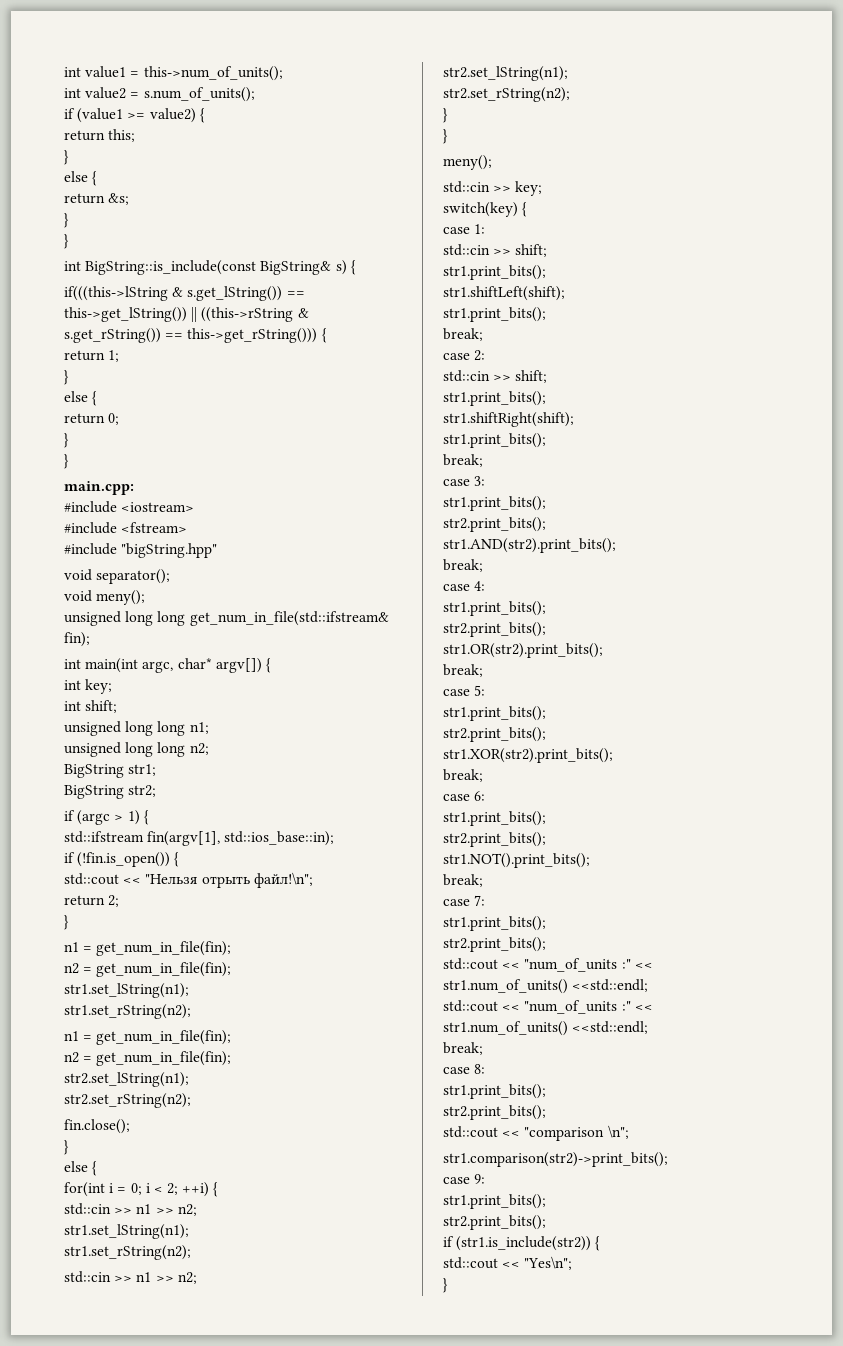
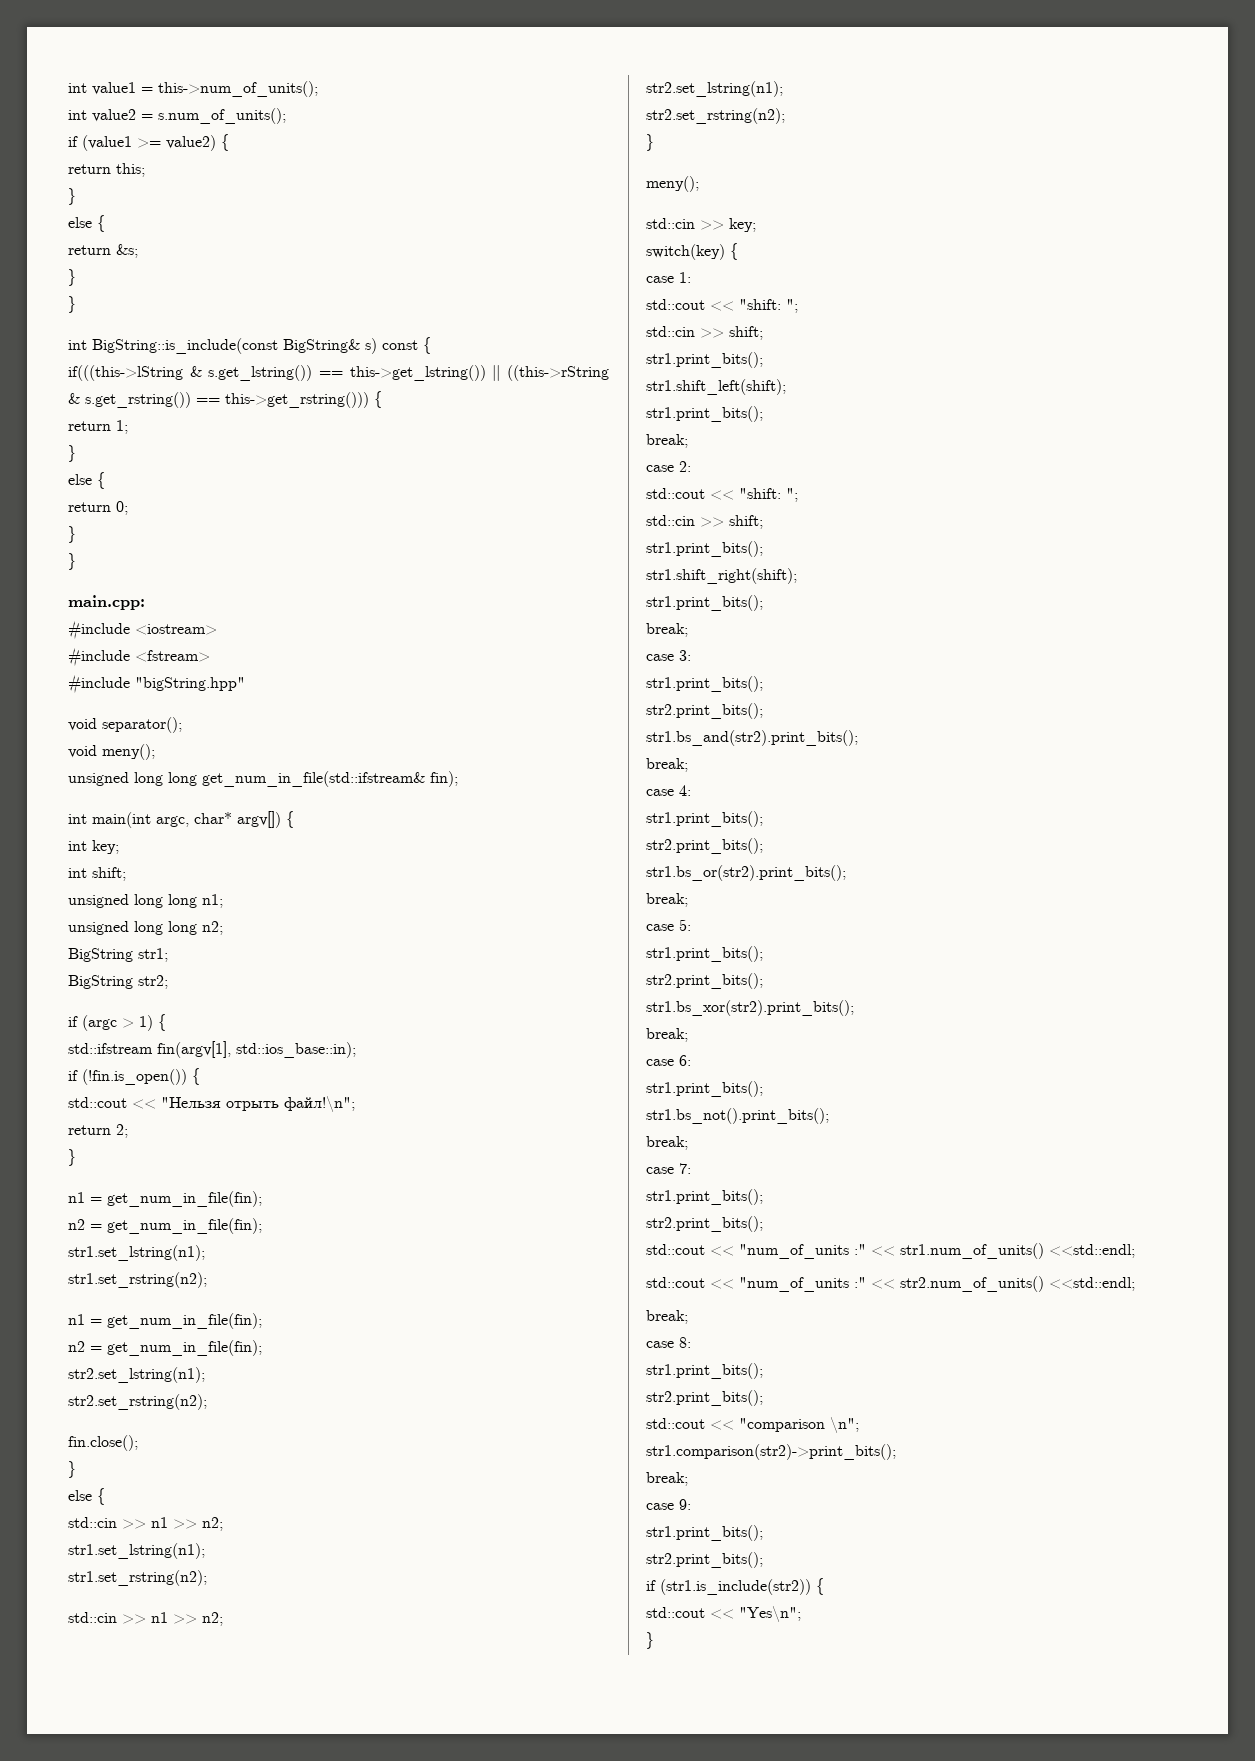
(347, 267) none -> [382,340,418,350] const
[187,286,305,301] [64,307,309,322] [64,328,318,343] s.get_lString()) == this->get_lString()) || ((this->rString & s.get_rString()) == this->get_rString())) -> [208,365,609,381] [68,392,369,408] s.get_lstring()) == this->get_lstring()) || ((this->rString & s.get_rstring()) == this->get_rstring()))
[64,983,189,998] [64,1004,191,1019] [64,1030,232,1045] [64,1051,232,1066] [64,1072,189,1087] [64,1093,191,1108] str1.set_lString(n1); // str1.set_rString(n2); // n1 = get_num_in_file(fin); // n2 = get_num_in_file(fin); // str2.set_lString(n1); // str2.set_rString(n2); -> [68,1245,205,1261] [68,1272,207,1288] [68,1313,262,1329] [68,1340,262,1356] [68,1367,205,1383] [68,1394,207,1410] str1.set_lstring(n1); // str1.set_rstring(n2); // n1 = get_num_in_file(fin); // n2 = get_num_in_file(fin); // str2.set_lstring(n1); // str2.set_rstring(n2);
[64,1182,219,1197] [64,1203,197,1216] [64,1224,189,1239] [64,1245,191,1260] [64,1271,197,1284] [443,66,568,81] [443,87,570,102] [443,108,448,123] for(int i = 0; i < 2; ++i) { // std::cin >> n1 >> n2; // str1.set_lString(n1); // str1.set_rString(n2); // std::cin >> n1 >> n2; // str2.set_lString(n1); // str2.set_rString(n2); // } -> [68,1517,223,1531] [68,1543,205,1559] [68,1570,207,1586] [68,1612,223,1626] [646,81,783,97] [646,108,785,124] std::cin >> n1 >> n2; // str1.set_lstring(n1); // str1.set_rstring(n2); // std::cin >> n1 >> n2; // str2.set_lstring(n1); // str2.set_rstring(n2);
[443,244,548,257] [443,265,546,280] [443,286,565,301] // std::cin >> shift; // str1.print_bits(); // str1.shiftLeft(shift); -> [646,299,798,313] [646,326,763,340] [646,352,763,368] [646,379,786,395] // std::cout << "shift: "; // std::cin >> shift; // str1.print_bits(); // str1.shift_left(shift);
[443,370,548,383] [443,391,546,406] [443,412,574,427] // std::cin >> shift; // str1.print_bits(); // str1.shiftRight(shift); -> [646,488,798,502] [646,515,763,529] [646,541,763,557] [646,568,797,584] // std::cout << "shift: "; // std::cin >> shift; // str1.print_bits(); // str1.shift_right(shift);
[443,538,616,553] str1.AND(str2).print_bits(); -> [646,730,858,746] str1.bs_and(str2).print_bits();
[443,643,603,658] str1.OR(str2).print_bits(); -> [646,865,846,881] str1.bs_or(str2).print_bits();
[443,748,613,763] str1.XOR(str2).print_bits(); -> [646,1000,854,1016] str1.bs_xor(str2).print_bits();
[443,832,546,847] [443,853,590,868] str2.print_bits(); // str1.NOT().print_bits(); -> [646,1108,829,1124] str1.bs_not().print_bits();
[443,1021,568,1036] str1.num_of_units() -> [900,1276,1044,1292] str2.num_of_units()
(668, 1159) none -> [646,1472,688,1486] // break;

